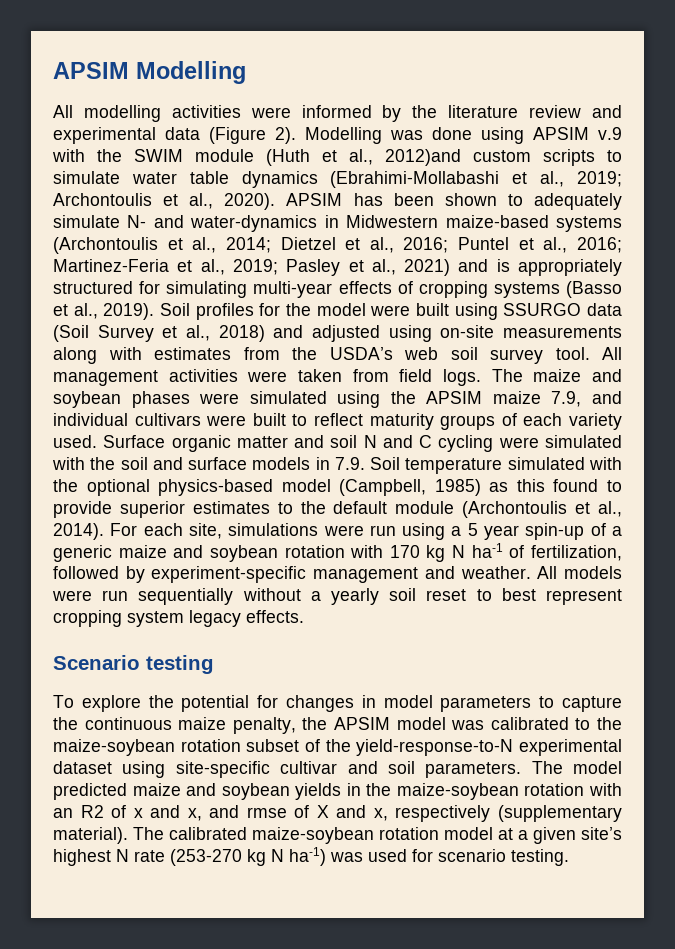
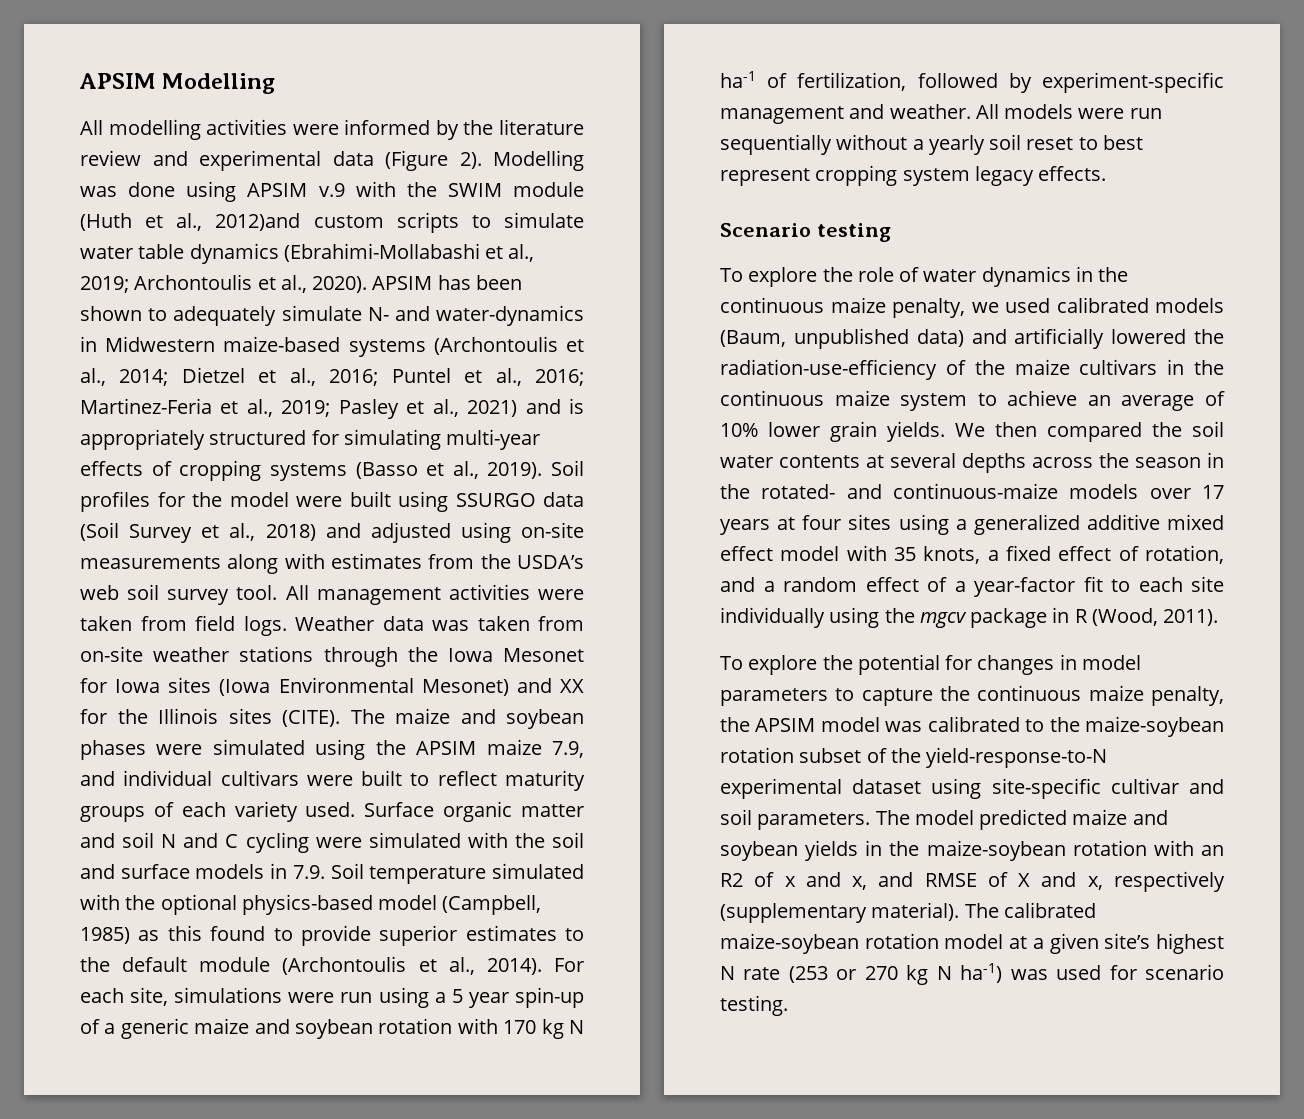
(482, 377) none -> [295,616,584,631] [80,646,584,667] [80,677,584,696] [80,708,340,727] Weather data was taken from on-site weather stations through the Iowa Mesonet for Iowa sites (Iowa Environmental Mesonet) and XX for the Illinois sites (CITE).
(214, 664) none -> [720,266,1129,287] [720,297,1224,318] [720,328,1224,349] [720,359,1224,380] [720,390,1225,411] [720,421,1224,442] [720,452,1224,473] [720,483,1224,499] [720,514,1224,535] [720,545,1224,564] [720,576,1224,597] [720,607,1219,628] // To explore the role of water dynamics in the continuous maize penalty, we used calibrated models (Baum, unpublished data) and artificially lowered the radiation-use-efficiency of the maize cultivars in the continuous maize system to achieve an average of 10% lower grain yields. We then compared the soil water contents at several depths across the season in the rotated- and continuous-maize models over 17 years at four sites using a generalized additive mixed effect model with 35 knots, a fixed effect of rotation, and a random effect of a year-factor fit to each site individually using the mgcv package in R (Wood, 2011).
[246,807,287,818] rmse -> [924,873,977,887] RMSE
[170,849,242,866] (253-270 -> [788,966,898,983] (253 or 270

